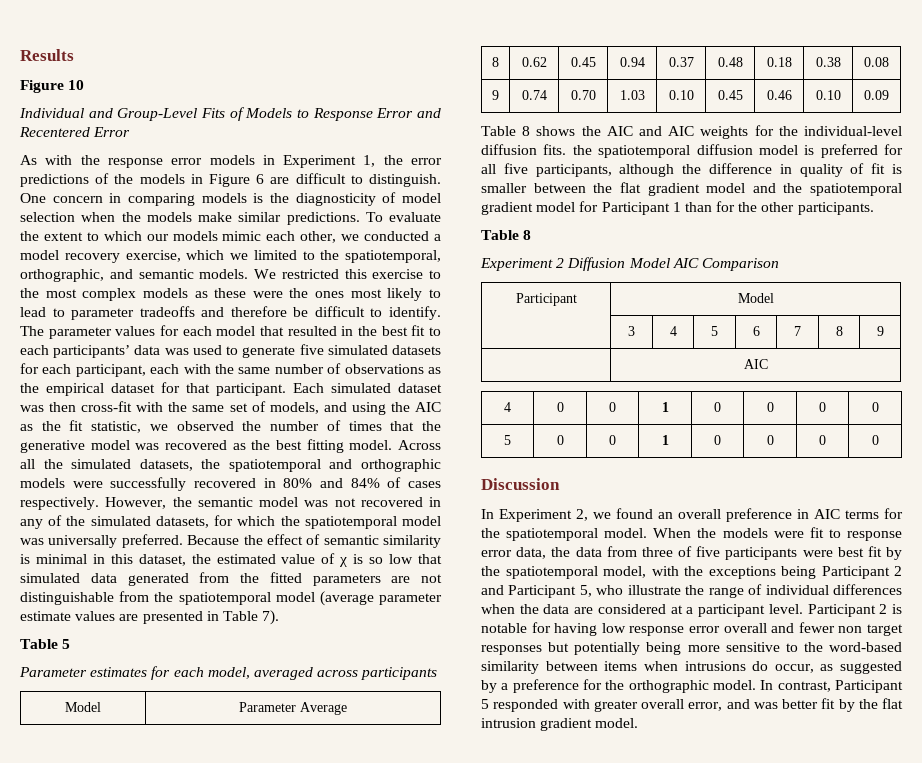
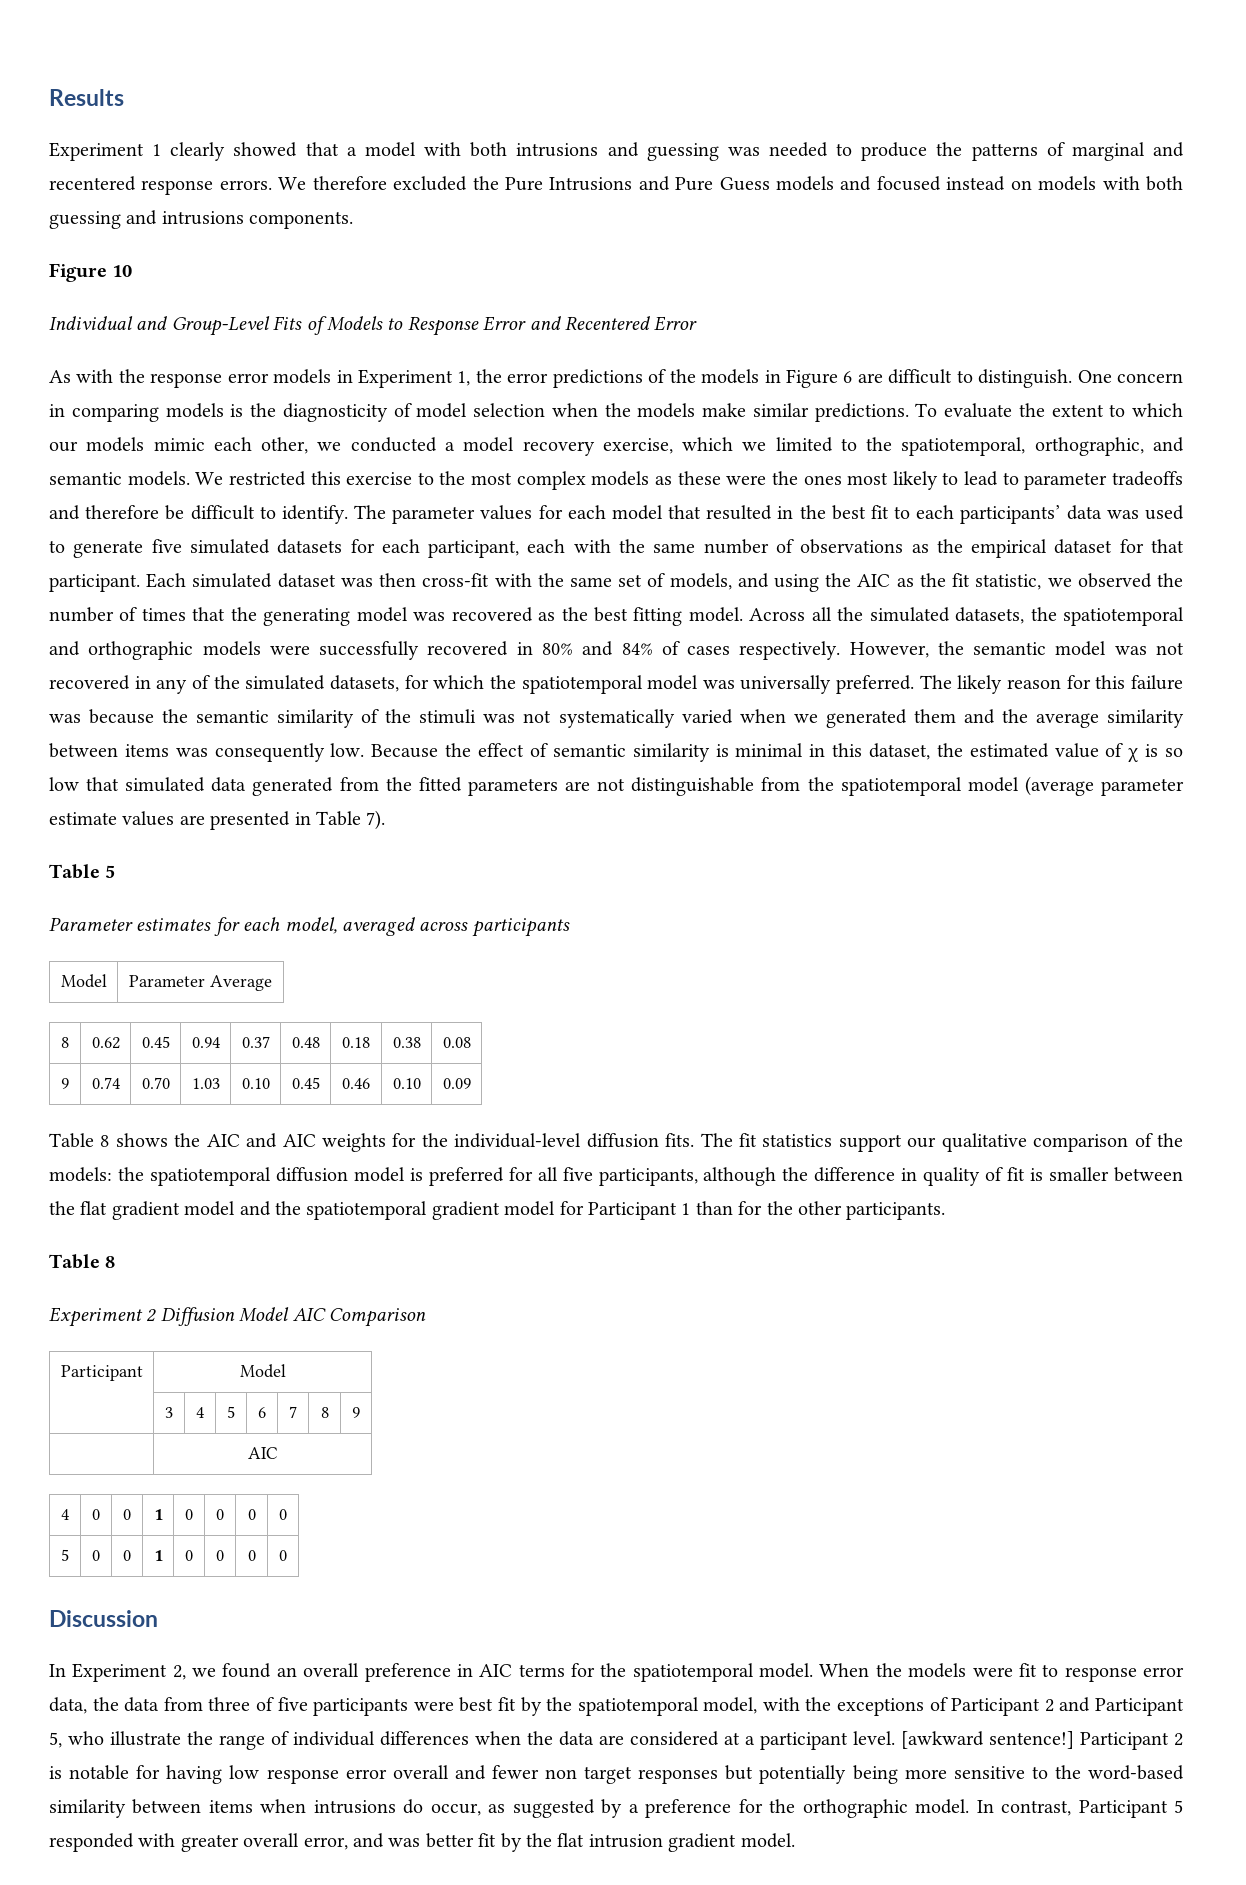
(74, 55) none -> [49,142,1184,161] [49,176,1184,195] [49,210,354,229] // Experiment 1 clearly showed that a model with both intrusions and guessing was needed to produce the patterns of marginal and recentered response errors. We therefore excluded the Pure Intrusions and Pure Guess models and focused instead on models with both guessing and intrusions components.
[20,440,85,453] generative -> [263,608,351,626] generating
(183, 541) none -> [919,675,1183,694] [49,709,1185,728] [49,743,365,762] The likely reason for this failure was because the semantic similarity of the stimuli was not systematically varied when we generated them and the average similarity between items was consequently low.
(567, 149) none -> [700,1133,1183,1152] [49,1167,112,1182] The fit statistics support our qualitative comparison of the models:
[781,566,816,579] being -> [929,1697,948,1711] of
(803, 609) none -> [901,1731,1074,1749] [awkward sentence!]

